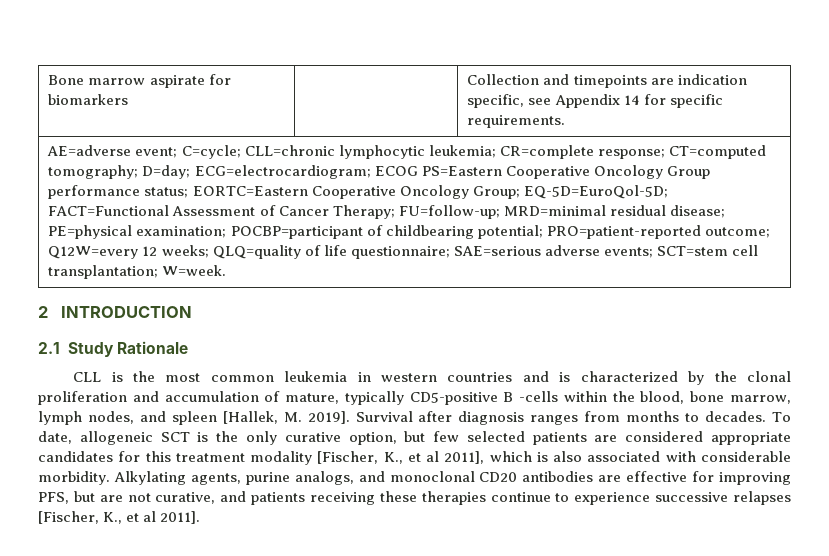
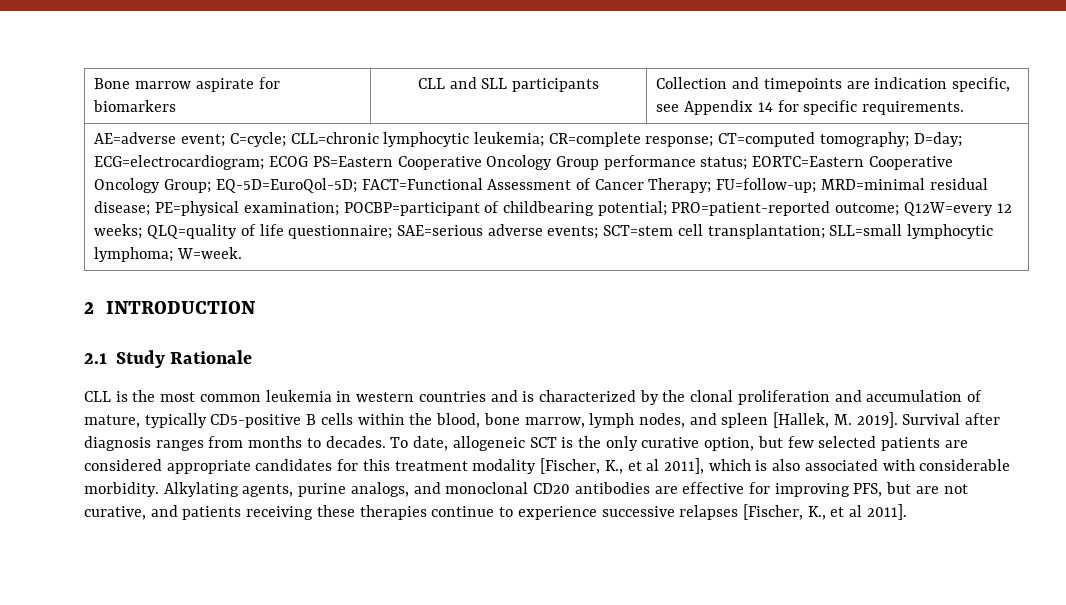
(129, 99) none -> [417,77,600,92] CLL and SLL participants
(159, 272) none -> [829,224,994,239] [94,247,174,262] SLL=small lymphocytic lymphoma;
[519,391,559,402] -cells -> [320,413,353,425] cells

